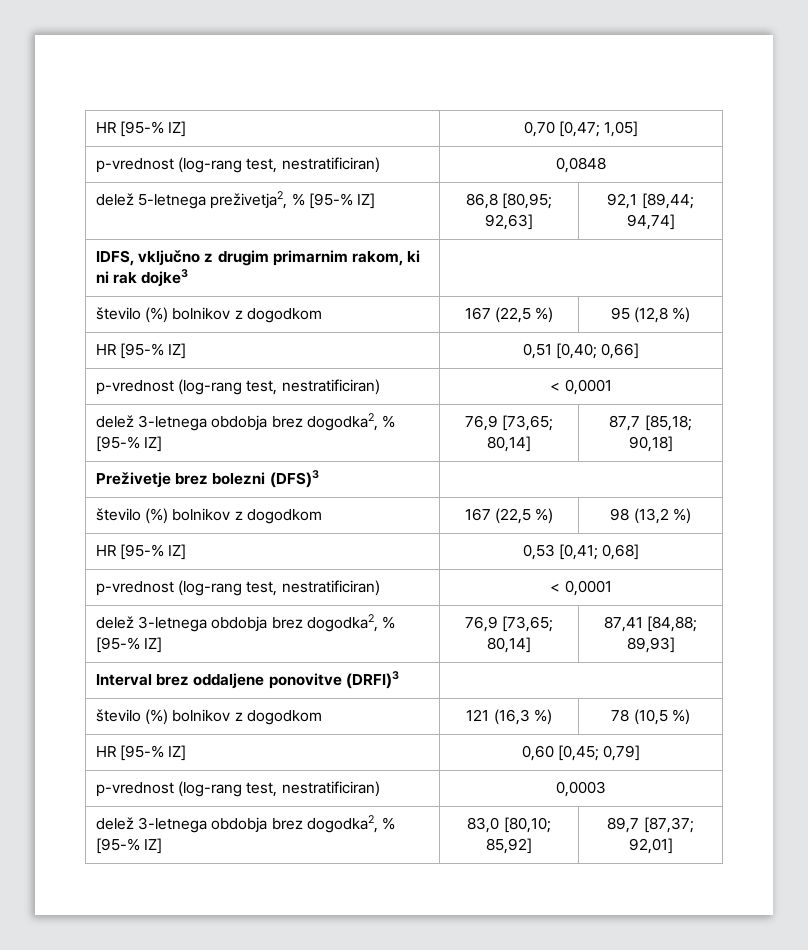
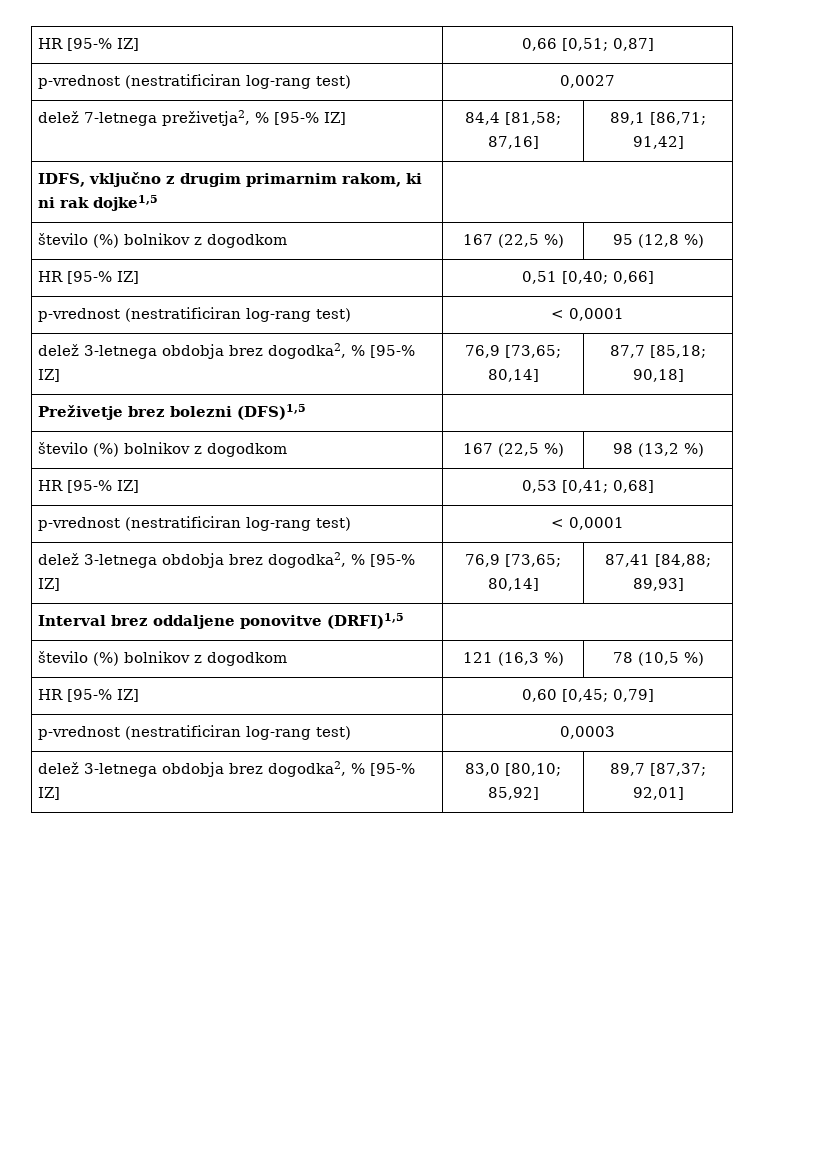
[95,121,187,137] [523,121,639,137] [95,157,380,173] [556,157,606,173] [95,193,207,209] HR [95-% IZ] | 0,70 [0,47; 1,05] // p-vrednost (log-rang test, nestratificiran) | 0,0848 // delež 5-letnega -> [38,38,140,51] [521,38,654,51] [38,74,352,89] [560,75,615,88] [38,111,158,126] HR [95-% IZ] | 0,66 [0,51; 0,87] // p-vrednost (nestratificiran log-rang test) | 0,0027 // delež 7-letnega
[465,193,553,209] [485,214,533,230] [607,193,694,209] [626,214,675,230] 86,8 [80,95; 92,63] | 92,1 [89,44; 94,74] -> [465,112,561,125] [487,136,539,149] [610,112,706,125] [632,136,684,149] 84,4 [81,58; 87,16] | 89,1 [86,71; 91,42]
[141,269,189,287] dojke3 -> [93,195,159,211] dojke1,5
[178,379,380,395] (log-rang test, nestratificiran) -> [125,307,352,322] (nestratificiran log-rang test)
[269,470,319,488] (DFS)3 -> [237,404,307,420] (DFS)1,5
[178,580,380,596] (log-rang test, nestratificiran) -> [125,516,352,531] (nestratificiran log-rang test)
[345,671,399,689] (DRFI)3 -> [327,613,405,629] (DRFI)1,5
[178,781,380,797] (log-rang test, nestratificiran) -> [125,725,352,740] (nestratificiran log-rang test)

